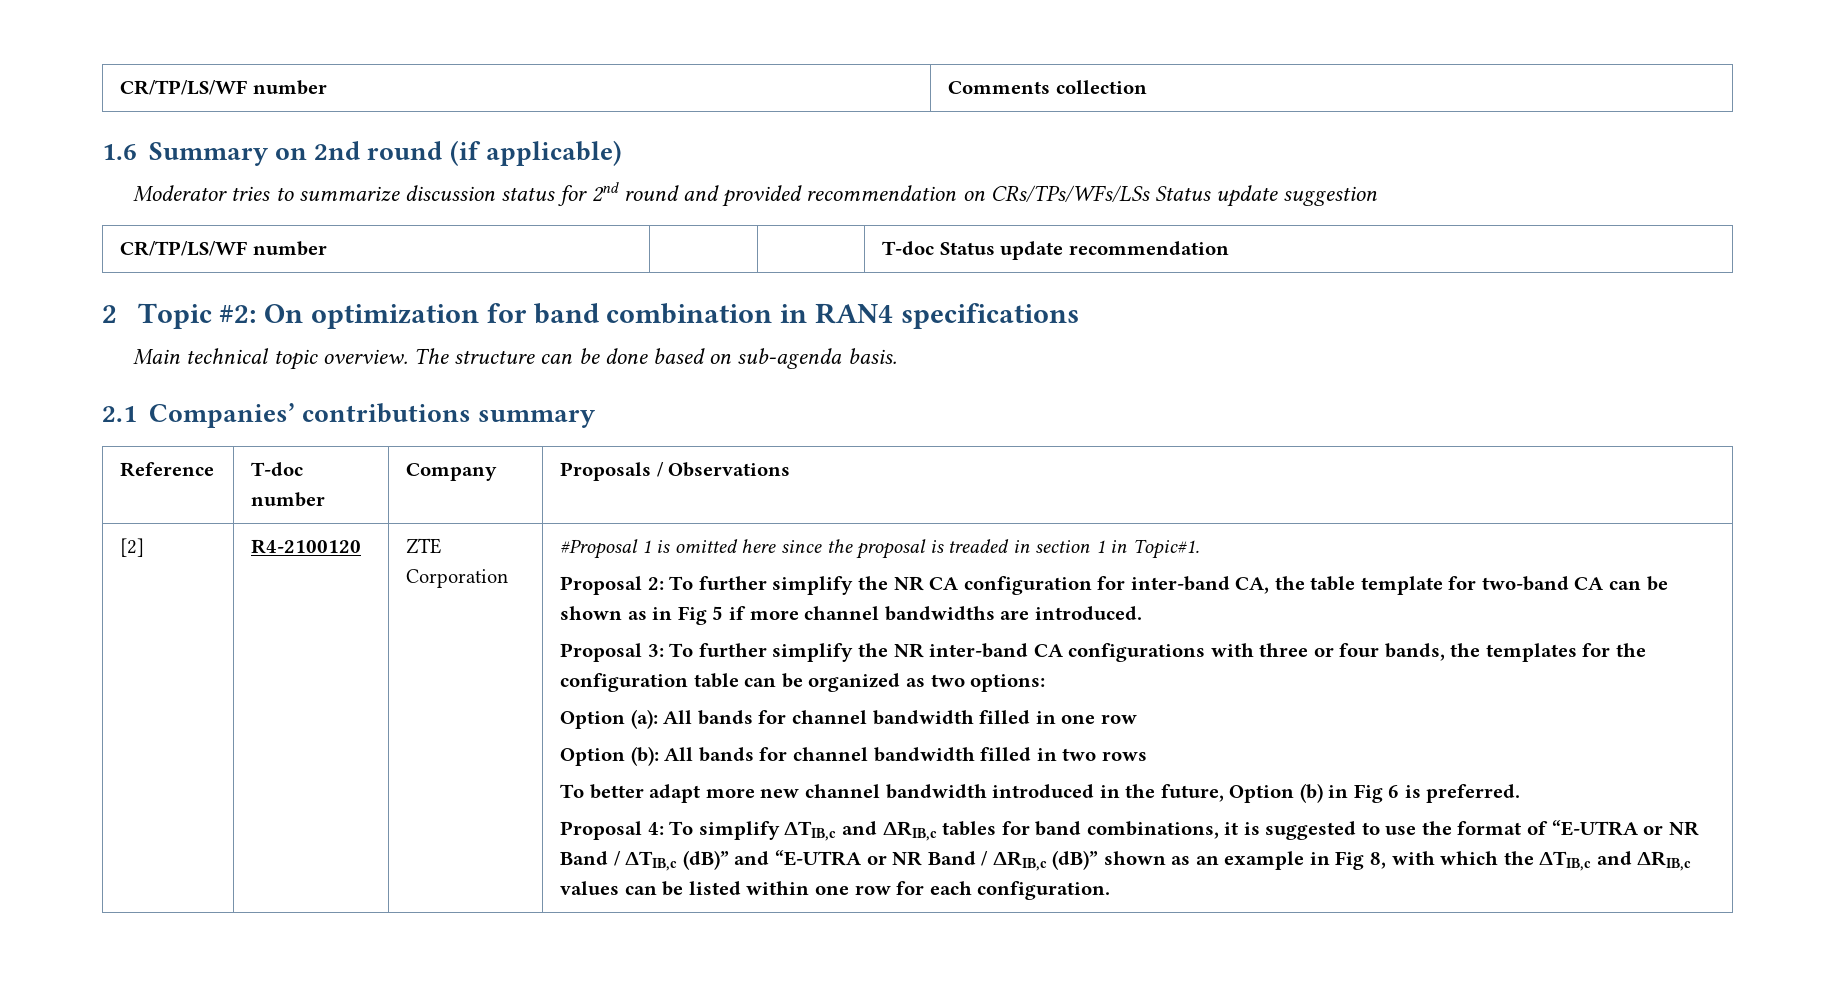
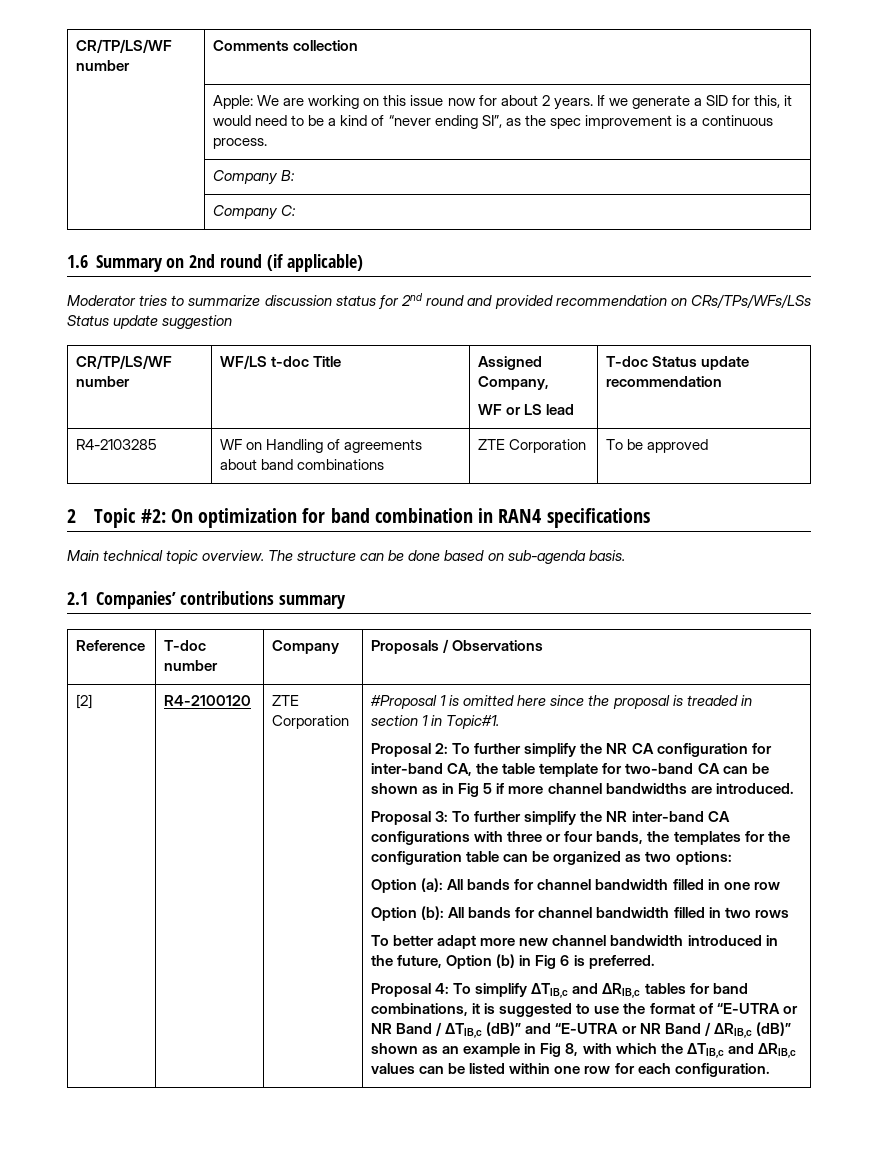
(1147, 87) none -> [213,95,793,110] [213,115,773,129] [213,138,268,149] [213,170,296,185] [213,205,297,220] // | Apple: We are working on this issue now for about 2 years. If we generate a SID for this, it would need to be a kind of “never ending SI”, as the spec improvement is a continuous process. // | Company B: // | Company C:
[882,241,1229,260] | | T-doc Status update recommendation -> [220,355,342,369] [478,356,543,370] [478,376,550,390] [478,404,575,415] [606,356,750,370] [606,376,723,387] [76,439,158,450] [220,439,423,453] [220,459,385,470] [478,439,587,453] [606,439,709,453] WF/LS t-doc Title | Assigned Company, // WF or LS lead | T-doc Status update recommendation // R4-2103285 | WF on Handling of agreements about band combinations | ZTE Corporation | To be approved

